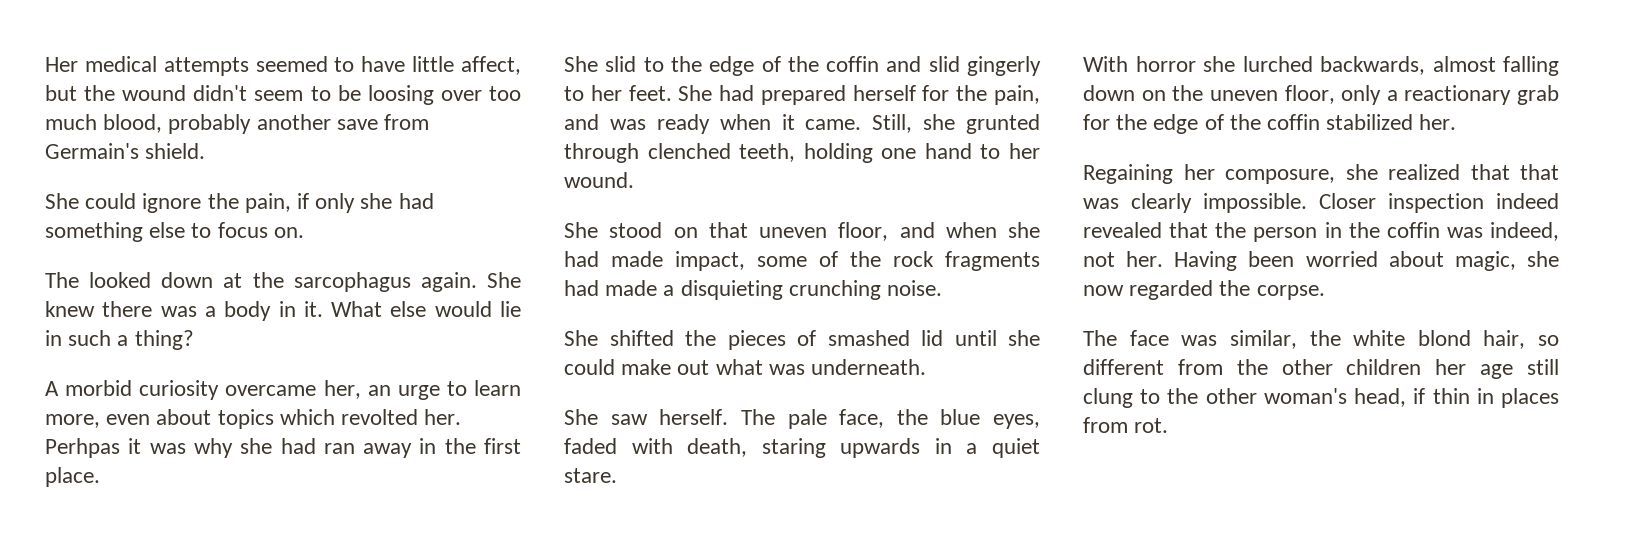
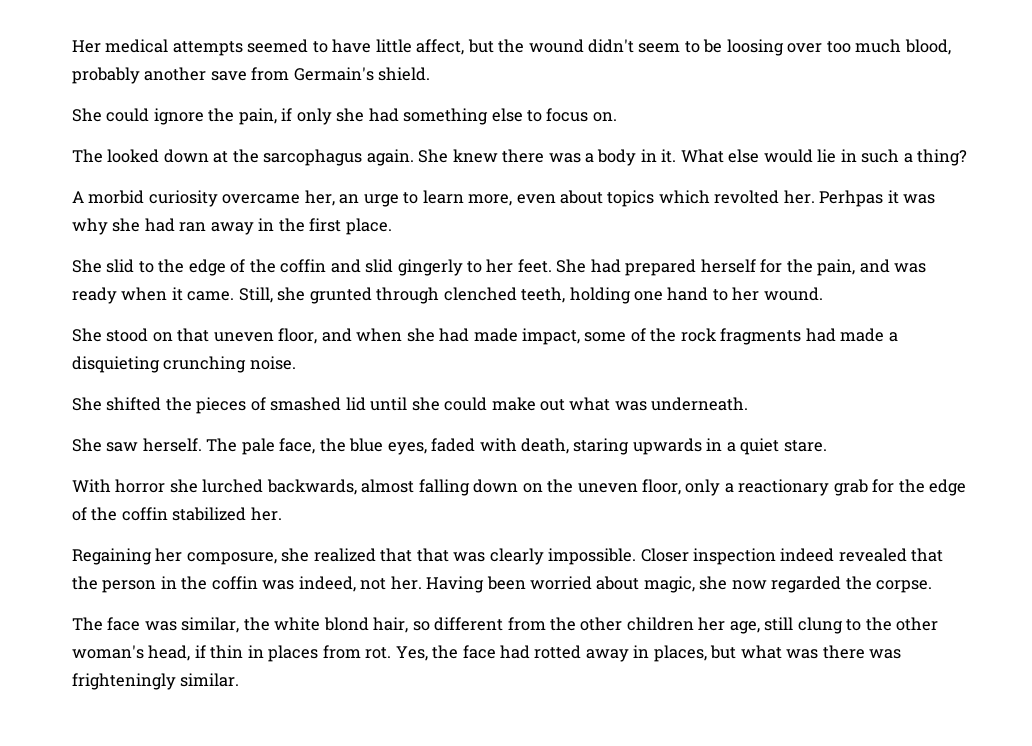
[1480,364,1514,379] age -> [729,621,760,634] age,
(1169, 425) none -> [395,645,902,662] [72,673,240,690] Yes, the face had rotted away in places, but what was there was frighteningly similar.

